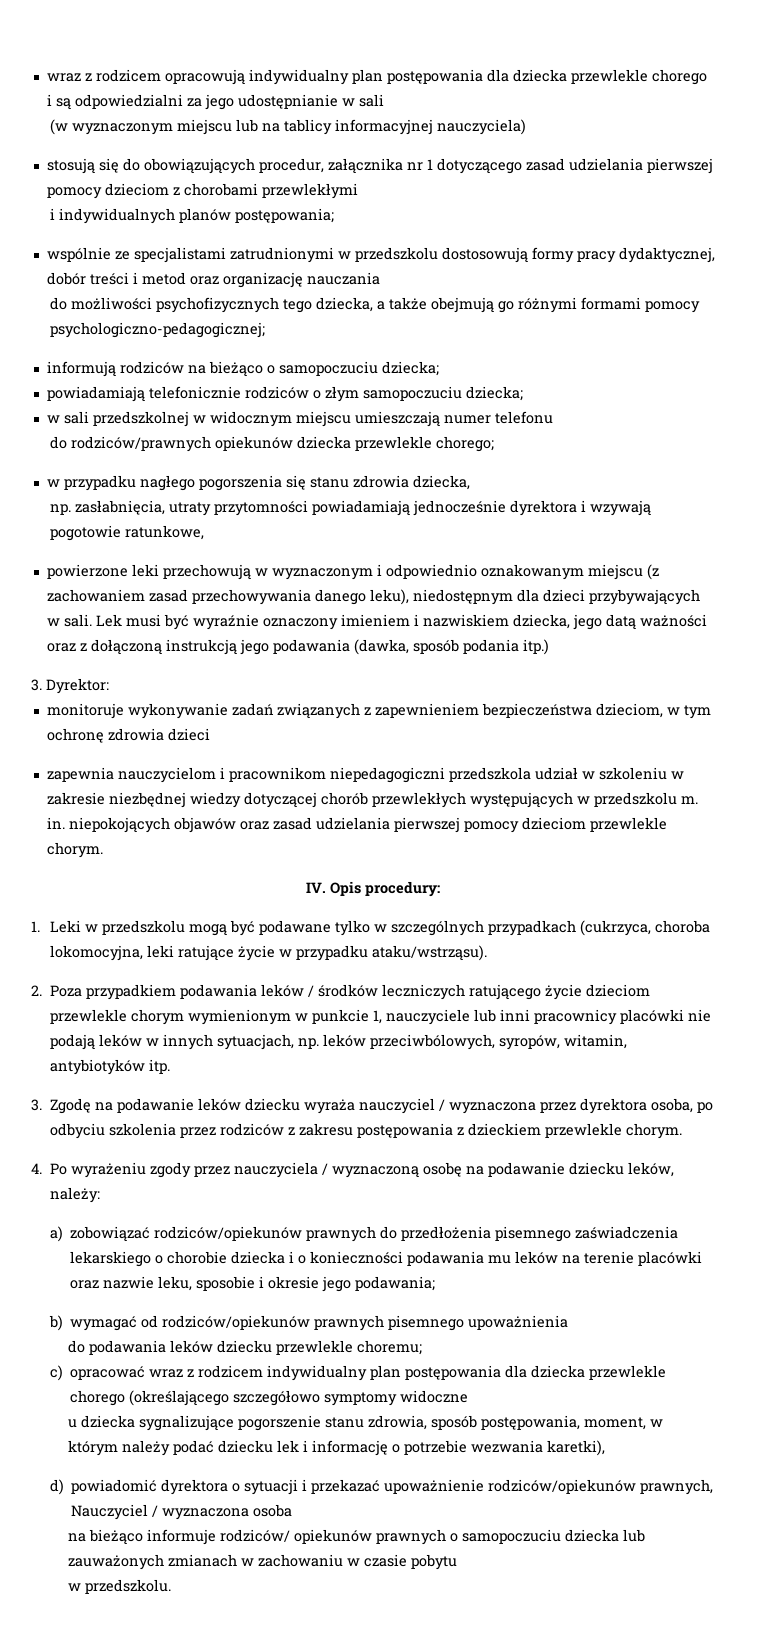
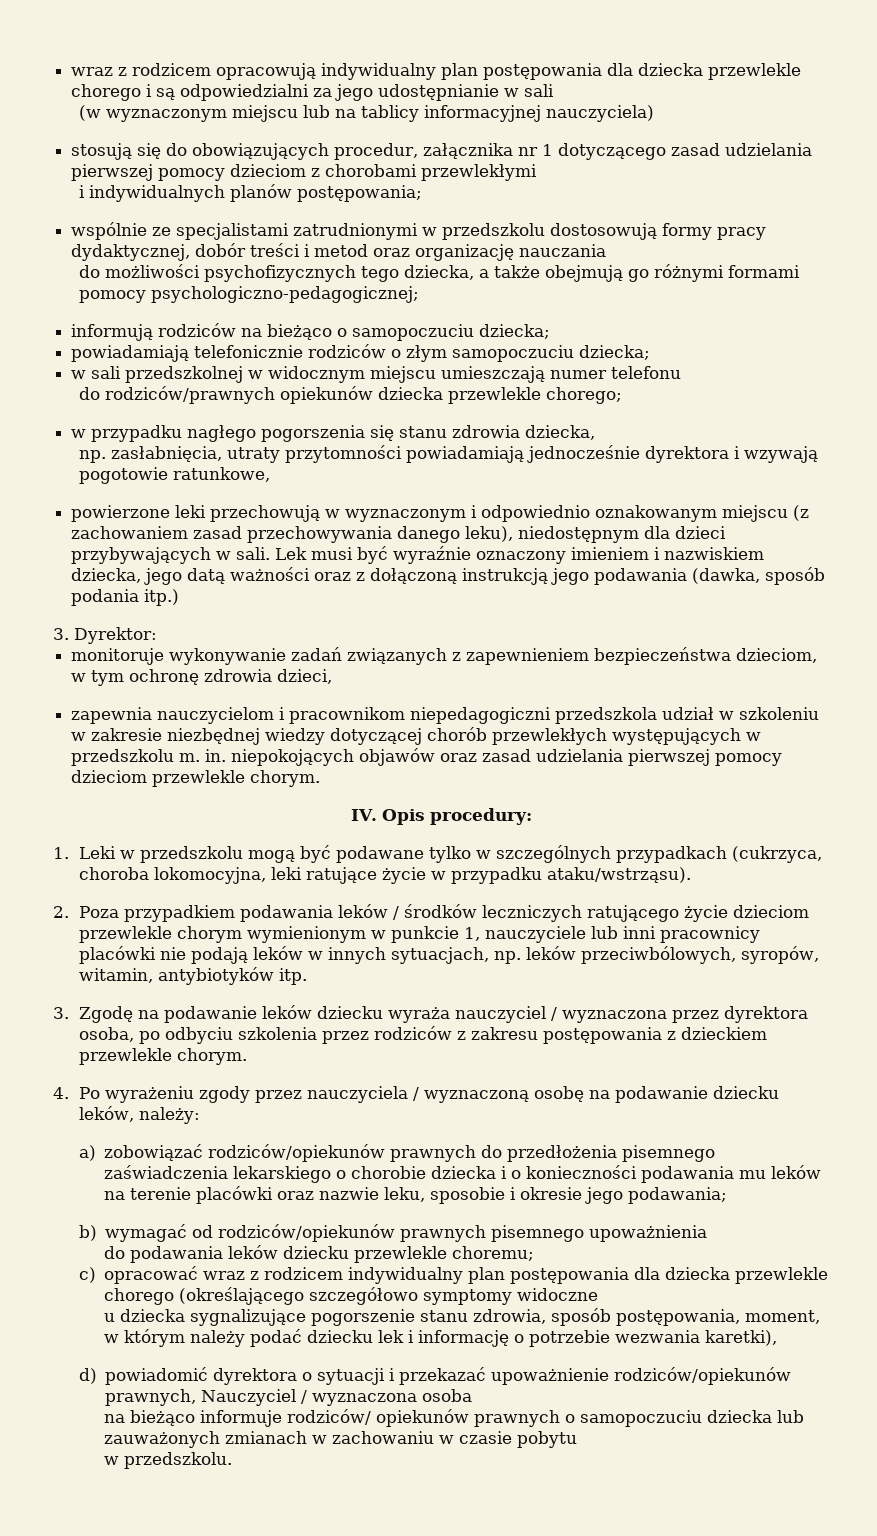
[167,728,210,741] dzieci -> [277,669,333,684] dzieci,

